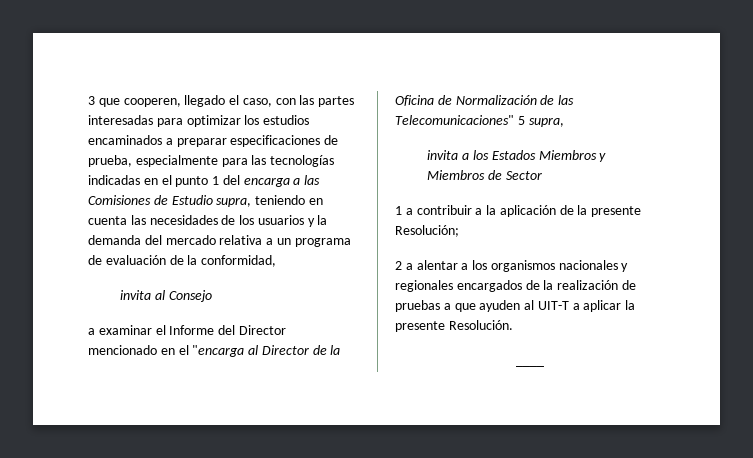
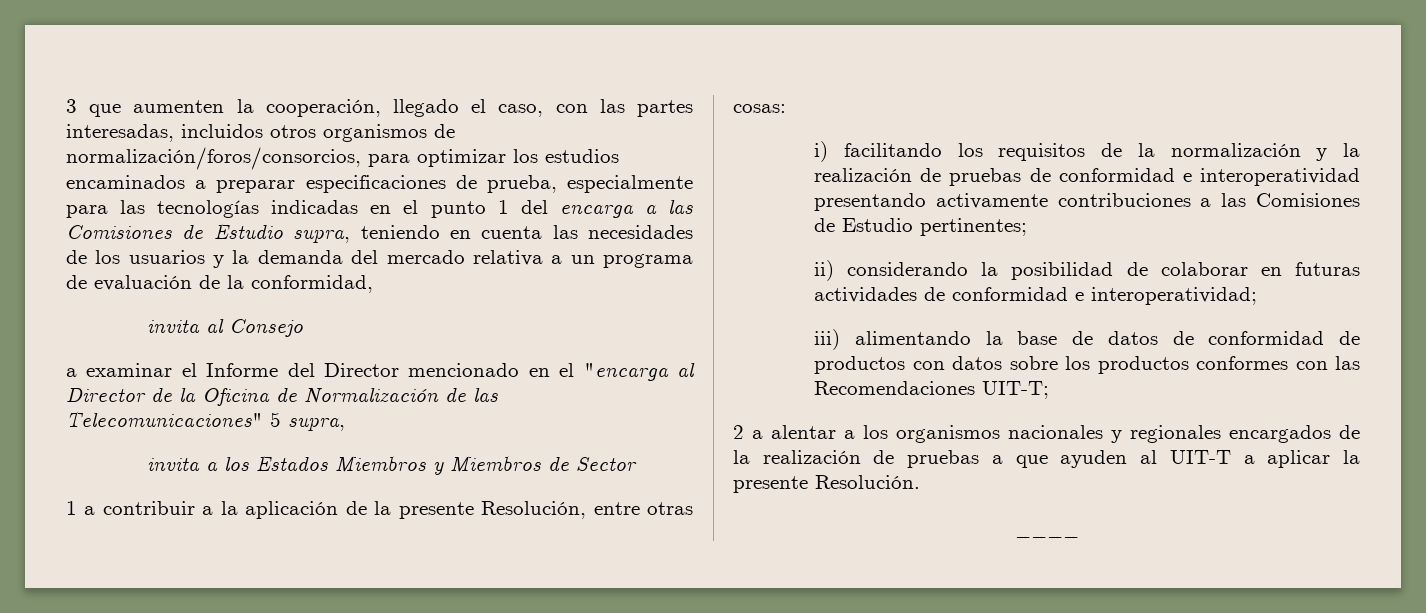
[123,98,181,107] cooperen, -> [133,99,381,117] aumenten la cooperación,
[88,115,153,125] interesadas -> [66,124,455,142] [66,147,361,170] interesadas, incluidos otros organismos de normalización/foros/consorcios,
[395,225,459,237] Resolución; -> [481,501,693,519] [733,104,786,113] [814,141,1360,162] [814,168,1360,186] [814,193,1360,211] [814,218,1028,236] [814,260,1360,281] [814,287,1258,305] [814,329,1360,350] [814,356,1361,374] [814,381,1050,399] Resolución, entre otras cosas: // i) facilitando los requisitos de la normalización y la realización de pruebas de conformidad e interoperatividad presentando activamente contribuciones a las Comisiones de Estudio pertinentes; // ii) considerando la posibilidad de colaborar en futuras actividades de conformidad e interoperatividad; // iii) alimentando la base de datos de conformidad de productos con datos sobre los productos conformes con las Recomendaciones UIT-T;

